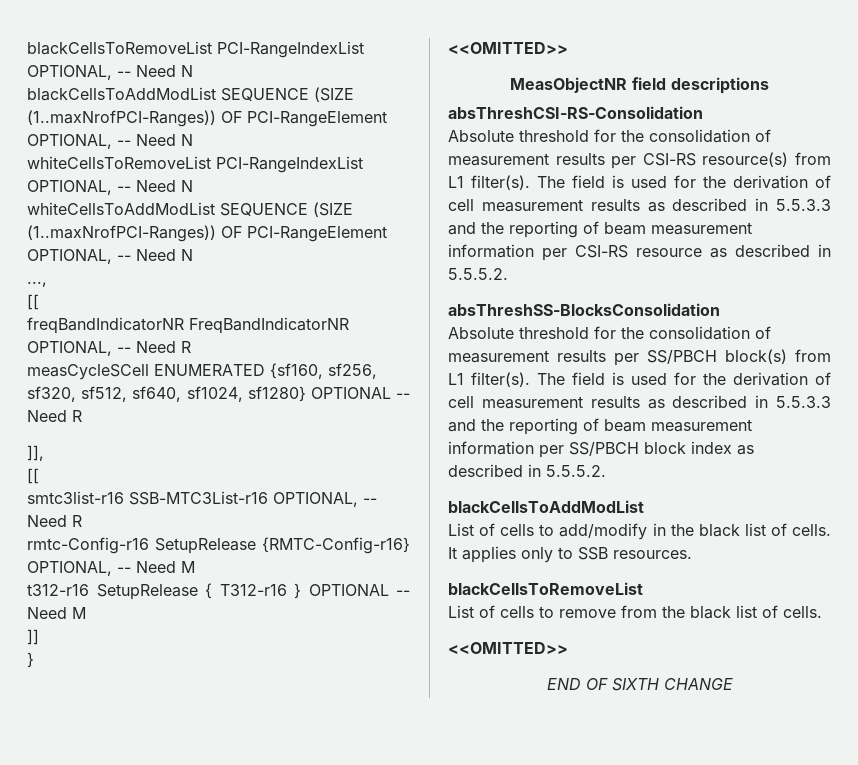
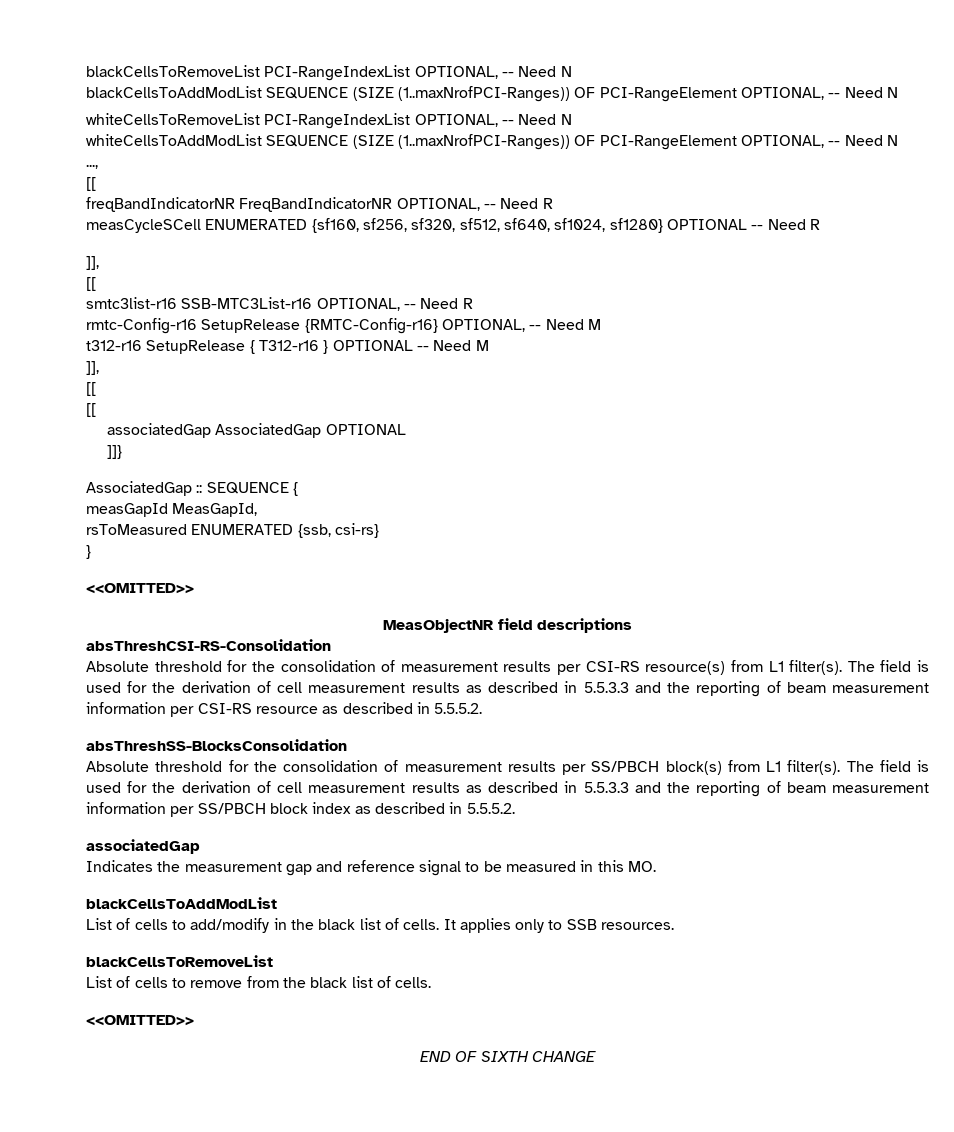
[27,629,39,645] ]] -> [86,361,99,375] [86,382,96,396] [86,403,96,417] [107,423,406,438] [107,445,123,459] [86,481,298,496] [86,503,258,517] [86,523,379,538] ]], // [[ // [[ // associatedGap AssociatedGap OPTIONAL // ]]} // AssociatedGap :: SEQUENCE { // measGapId MeasGapId, // rsToMeasured ENUMERATED {ssb, csi-rs}
(606, 471) none -> [86,839,200,854] [86,860,656,876] // associatedGap // Indicates the measurement gap and reference signal to be measured in this MO.

